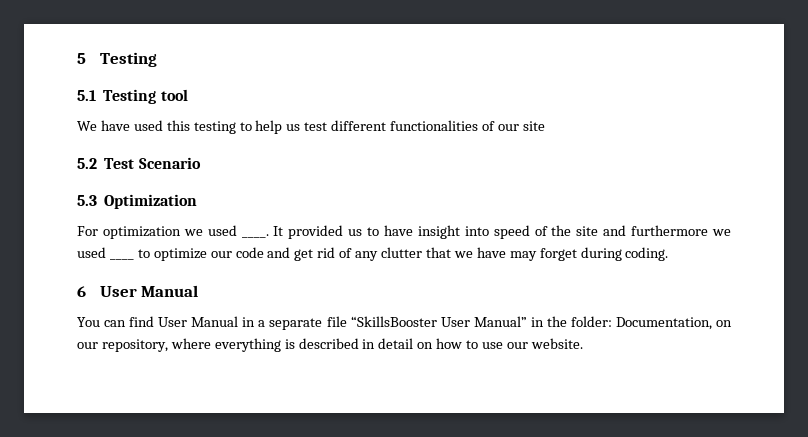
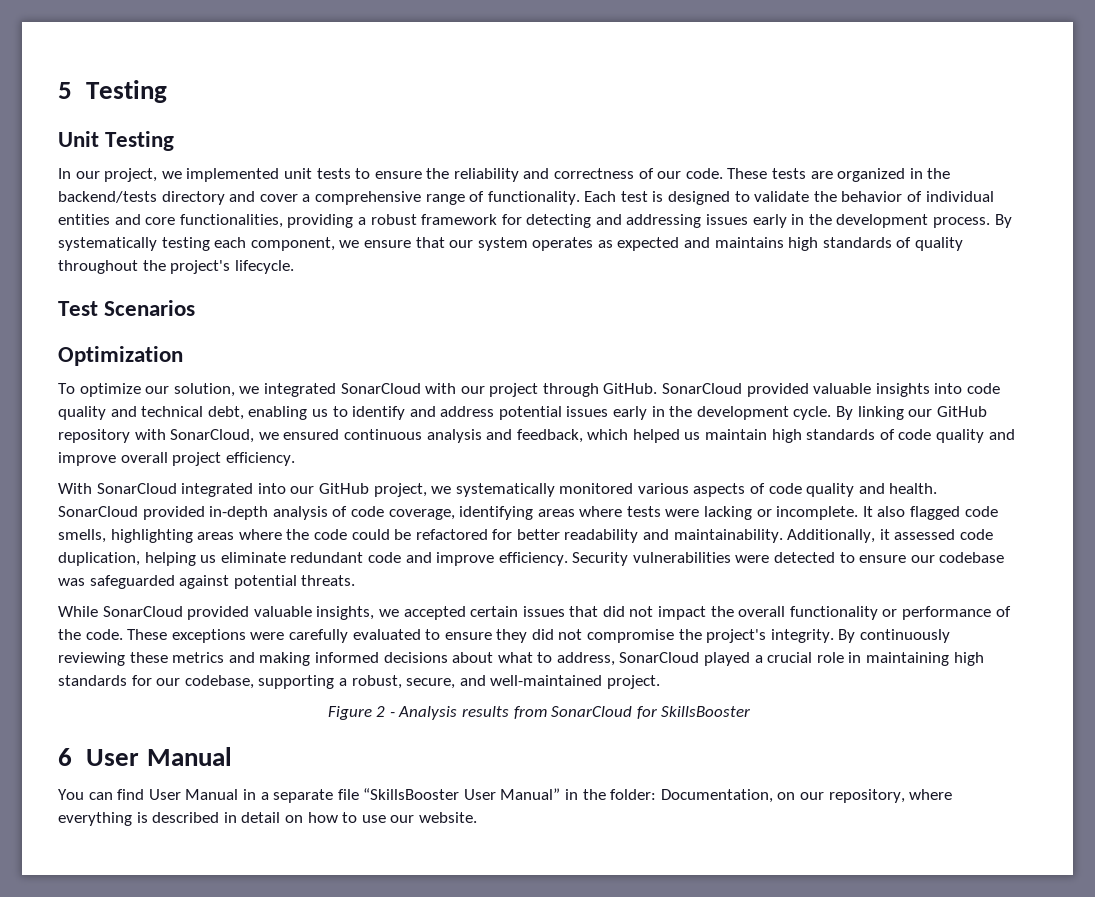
[77,89,188,104] [77,120,545,134] [77,157,201,169] [77,194,198,209] [77,225,732,239] [77,247,106,258] [109,258,134,260] [137,247,669,261] 5.1 Testing tool // We have used this testing to help us test different functionalities of our site // 5.2 Test Scenario // 5.3 Optimization // For optimization we used ____. It provided us to have insight into speed of the site and furthermore we used ____ to optimize our code and get rid of any clutter that we have may forget during coding. -> [58,131,175,151] [58,168,951,182] [58,191,994,205] [58,214,1012,228] [58,237,964,251] [58,260,294,274] [58,300,196,316] [58,346,183,366] [58,383,1001,397] [58,406,987,420] [58,429,1015,443] [58,452,295,466] [58,483,938,497] [58,506,998,520] [58,529,994,543] [58,552,1005,566] [58,575,356,589] [58,606,1011,620] [58,629,951,643] [58,652,984,666] [58,675,660,689] [327,706,751,720] Unit Testing // In our project, we implemented unit tests to ensure the reliability and correctness of our code. These tests are organized in the backend/tests directory and cover a comprehensive range of functionality. Each test is designed to validate the behavior of individual entities and core functionalities, providing a robust framework for detecting and addressing issues early in the development process. By systematically testing each component, we ensure that our system operates as expected and maintains high standards of quality throughout the project's lifecycle. // Test Scenarios // Optimization // To optimize our solution, we integrated SonarCloud with our project through GitHub. SonarCloud provided valuable insights into code quality and technical debt, enabling us to identify and address potential issues early in the development cycle. By linking our GitHub repository with SonarCloud, we ensured continuous analysis and feedback, which helped us maintain high standards of code quality and improve overall project efficiency. // With SonarCloud integrated into our GitHub project, we systematically monitored various aspects of code quality and health. SonarCloud provided in-depth analysis of code coverage, identifying areas where tests were lacking or incomplete. It also flagged code smells, highlighting areas where the code could be refactored for better readability and maintainability. Additionally, it assessed code duplication, helping us eliminate redundant code and improve efficiency. Security vulnerabilities were detected to ensure our codebase was safeguarded against potential threats. // While SonarCloud provided valuable insights, we accepted certain issues that did not impact the overall functionality or performance of the code. These exceptions were carefully evaluated to ensure they did not compromise the project's integrity. By continuously reviewing these metrics and making informed decisions about what to address, SonarCloud played a crucial role in maintaining high standards for our codebase, supporting a robust, secure, and well-maintained project. // Figure 2 - Analysis results from SonarCloud for SkillsBooster

